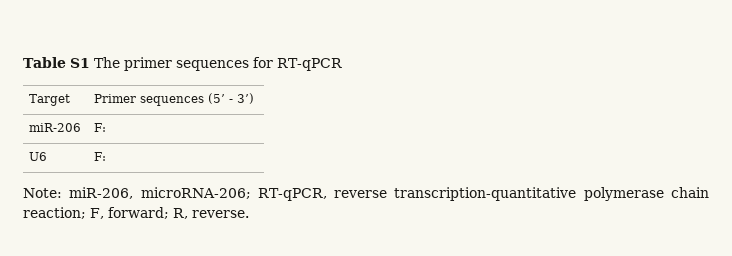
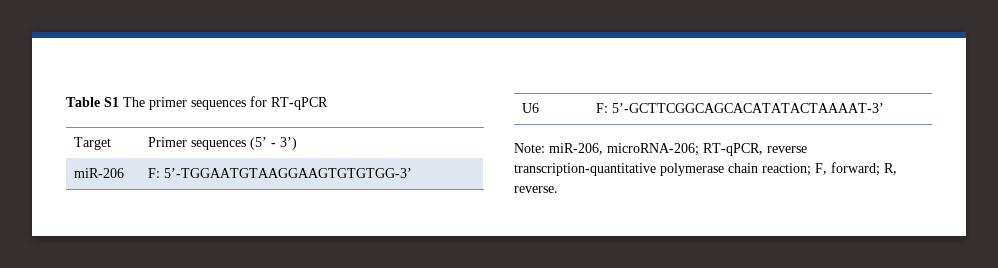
(107, 127) none -> [163,168,412,178] 5’-TGGAATGTAAGGAAGTGTGTGG-3’
(107, 156) none -> [611,103,884,113] 5’-GCTTCGGCAGCACATATACTAAAAT-3’

